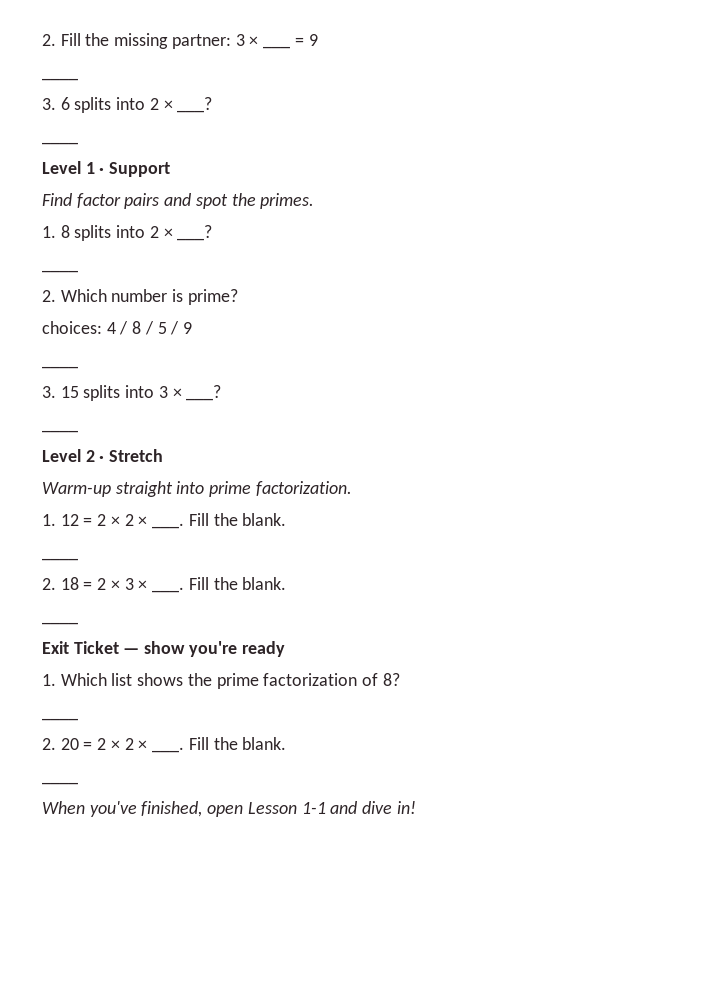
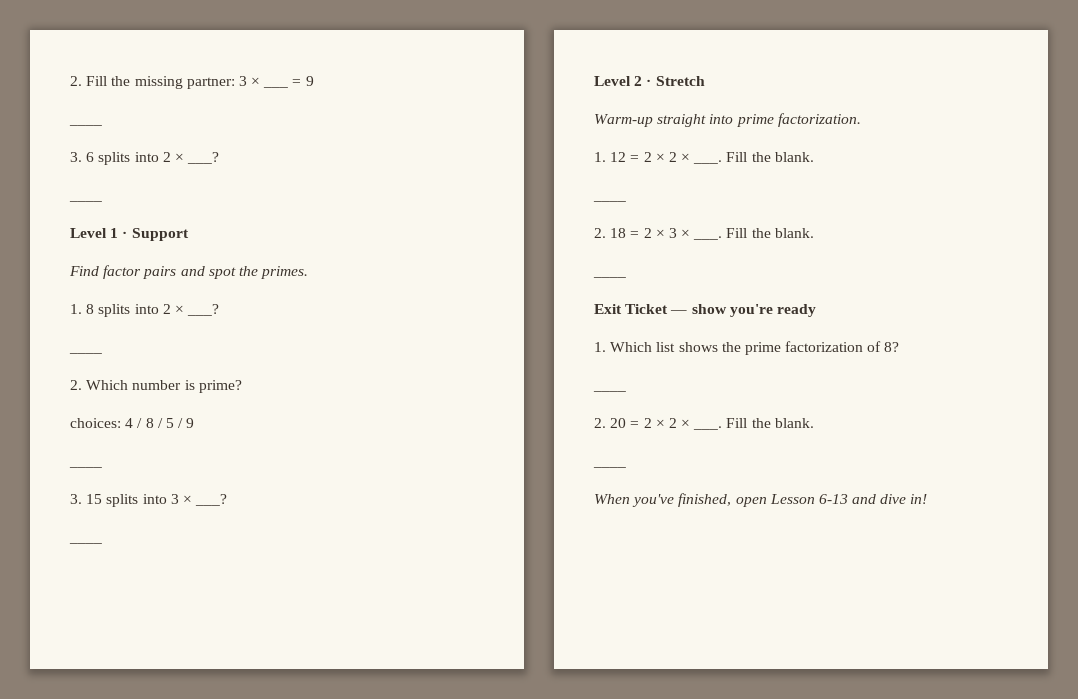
[301,802,326,814] 1-1 -> [818,494,848,504] 6-13

